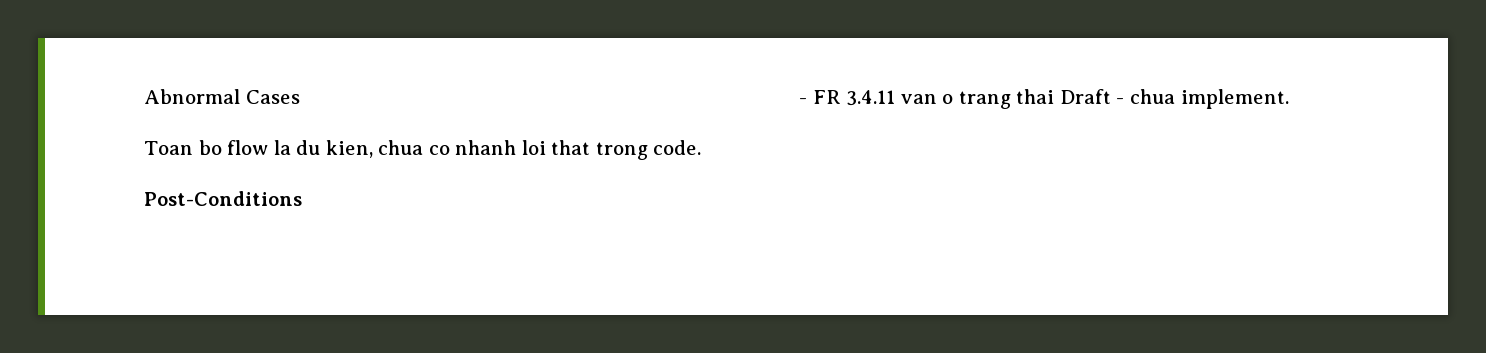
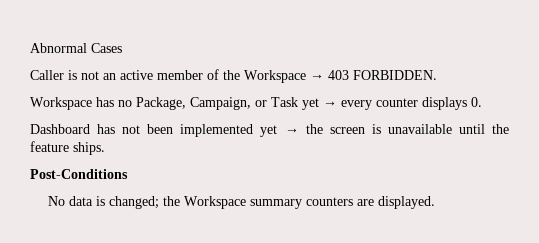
[144,140,702,160] [144,191,302,206] [799,89,1289,109] Toan bo flow la du kien, chua co nhanh loi that trong code. // Post-Conditions // - FR 3.4.11 van o trang thai Draft - chua implement. -> [30,69,437,83] [30,97,482,110] [30,124,509,137] [30,141,105,155] [30,169,128,179] [48,196,436,209] Caller is not an active member of the Workspace → 403 FORBIDDEN. // Workspace has no Package, Campaign, or Task yet → every counter displays 0. // Dashboard has not been implemented yet → the screen is unavailable until the feature ships. // Post-Conditions // No data is changed; the Workspace summary counters are displayed.

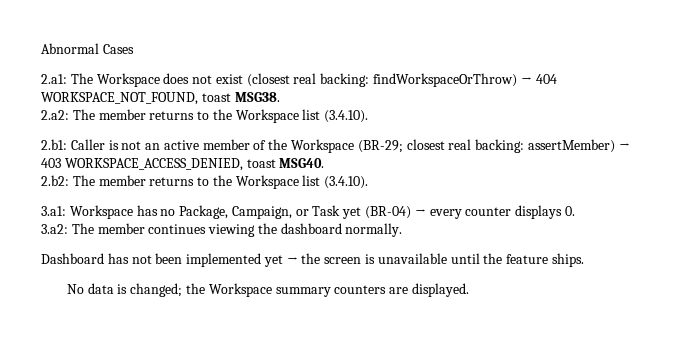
(122, 48) none -> [41,73,557,87] [41,92,280,105] [41,109,369,123] [41,139,67,150] 2.a1: The Workspace does not exist (closest real backing: findWorkspaceOrThrow) → 404 WORKSPACE_NOT_FOUND, toast MSG38. // 2.a2: The member returns to the Workspace list (3.4.10). // 2.b1:
[310,70,437,80] → 403 FORBIDDEN. // -> [357,139,630,153] [41,158,325,171] [41,175,369,189] [41,206,66,216] (BR-29; closest real backing: assertMember) → 403 WORKSPACE_ACCESS_DENIED, toast MSG40. // 2.b2: The member returns to the Workspace list (3.4.10). // 3.a1:
(319, 104) none -> [365,206,412,219] (BR-04)
(482, 102) none -> [41,223,403,237] // 3.a2: The member continues viewing the dashboard normally.
[30,169,128,179] // Post-Conditions -> (584, 260) none

